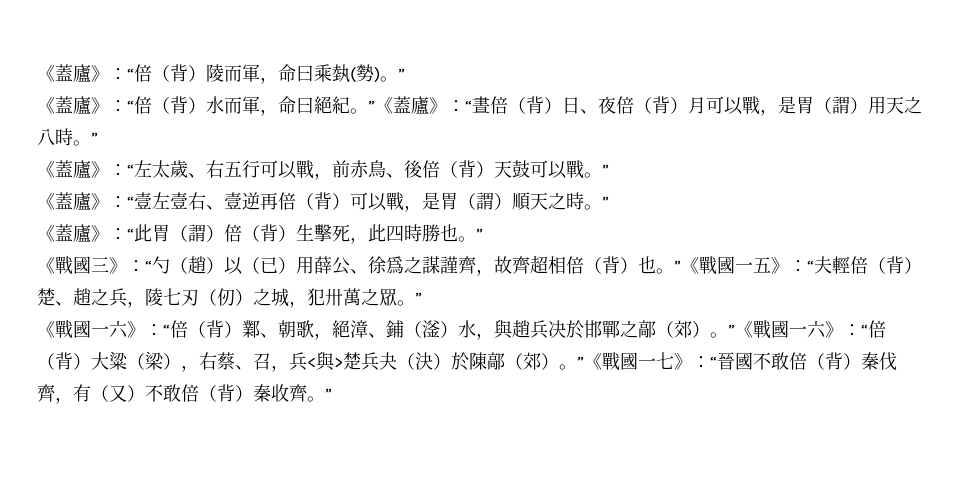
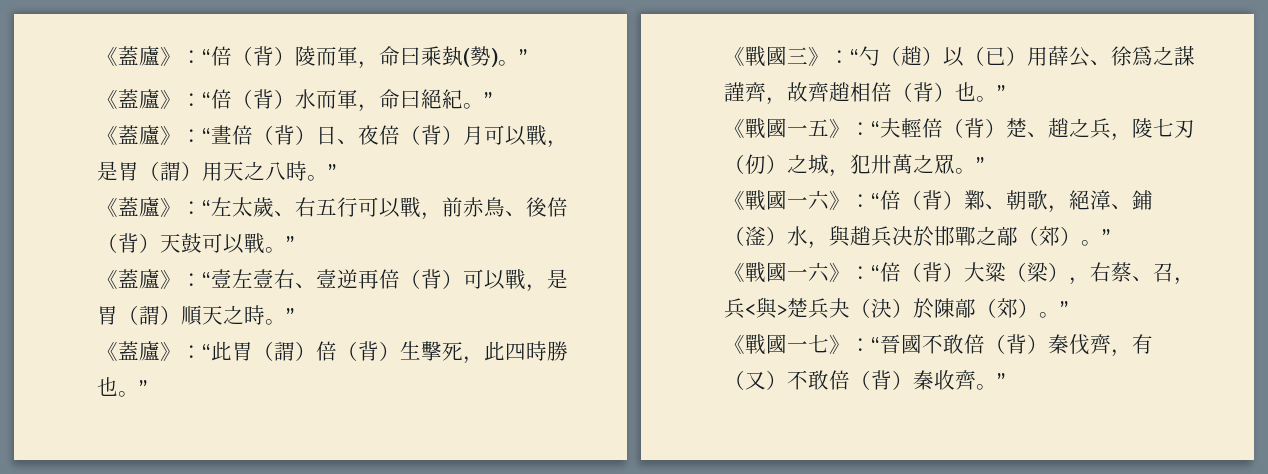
(375, 106) none -> (492, 99) //
[530,255,548,274] 超 -> [829,82,850,102] 趙
(681, 266) none -> (1005, 92) //
(735, 330) none -> (1110, 236) //
(584, 362) none -> (1068, 308) //

